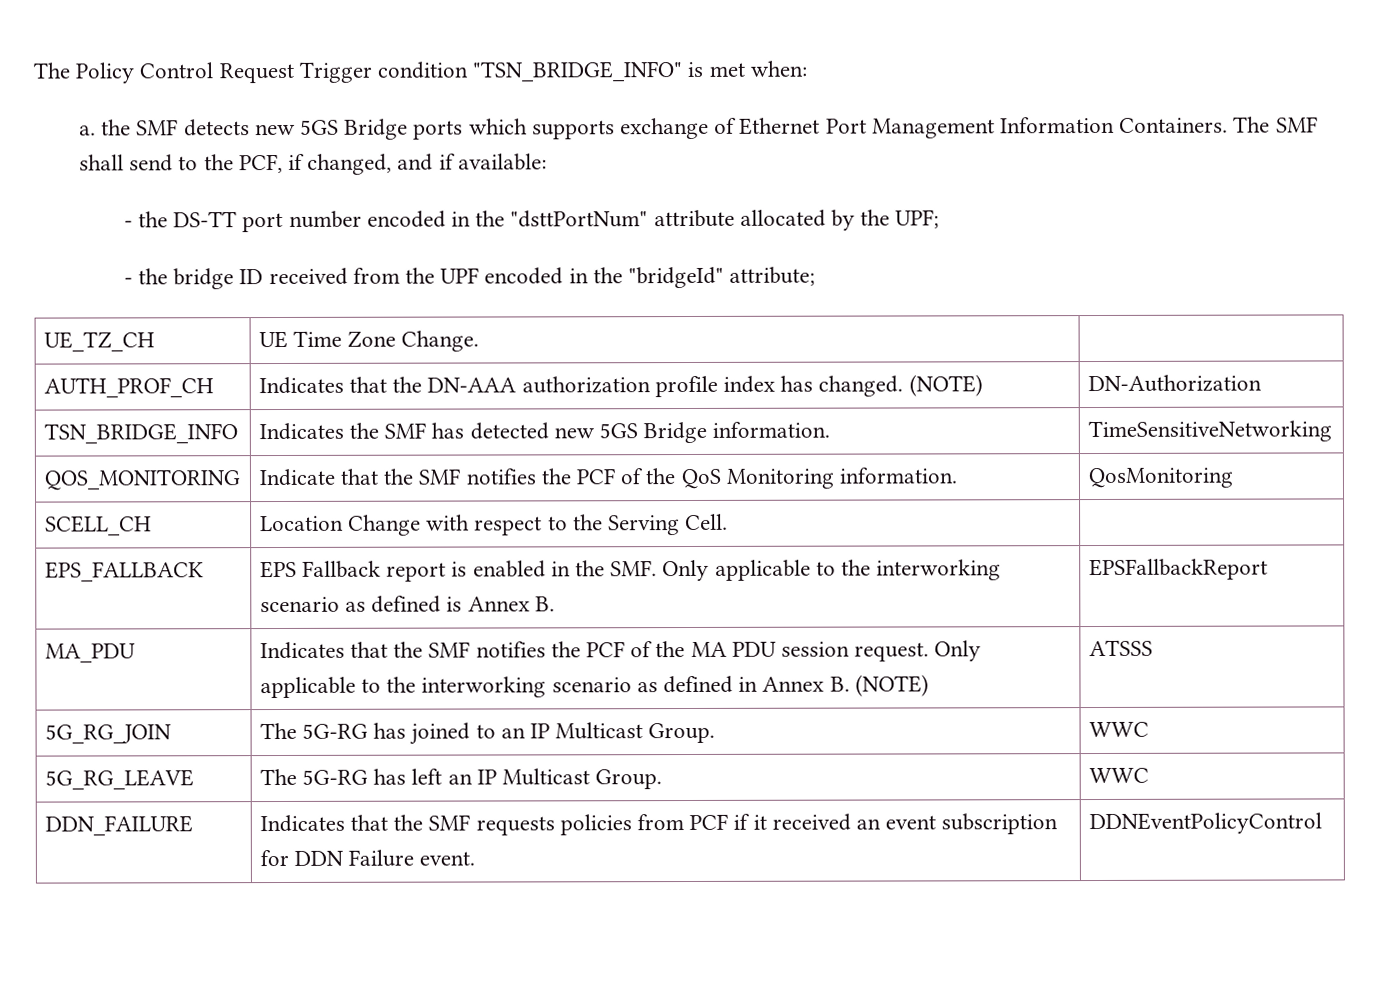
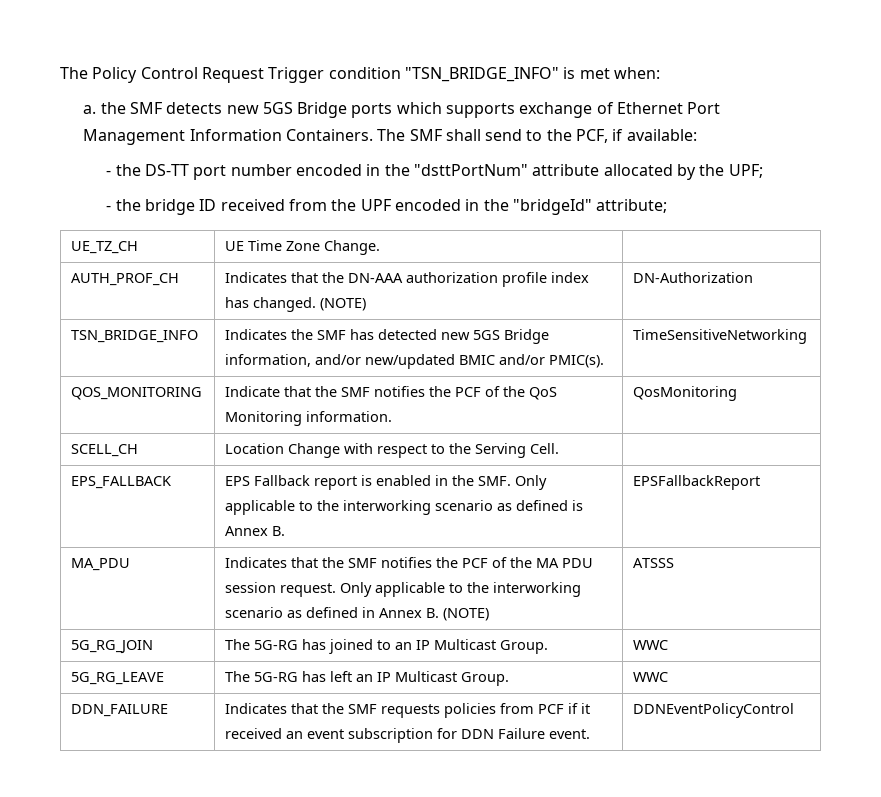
[307,153,456,175] changed, and if -> (624, 135) none
[712,421,831,438] information. -> [225,354,605,369] information, and/or new/updated BMIC and/or PMIC(s).

